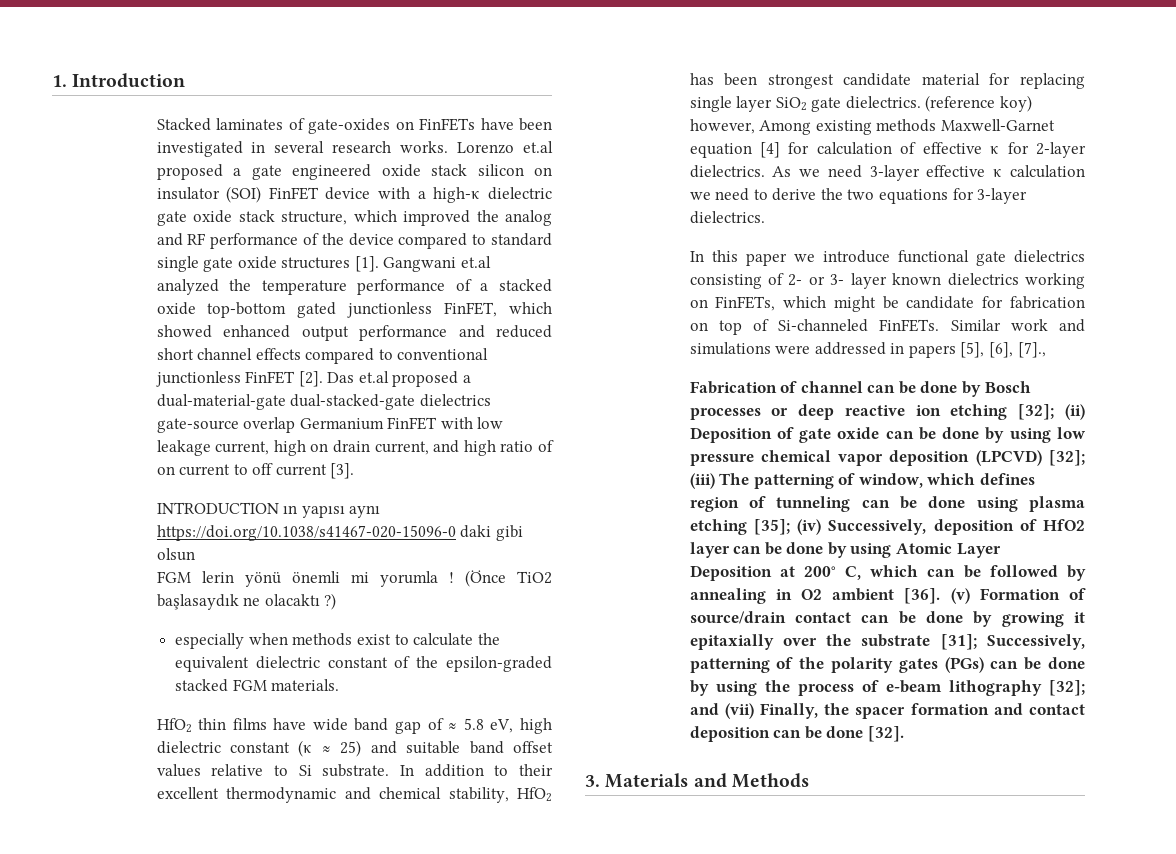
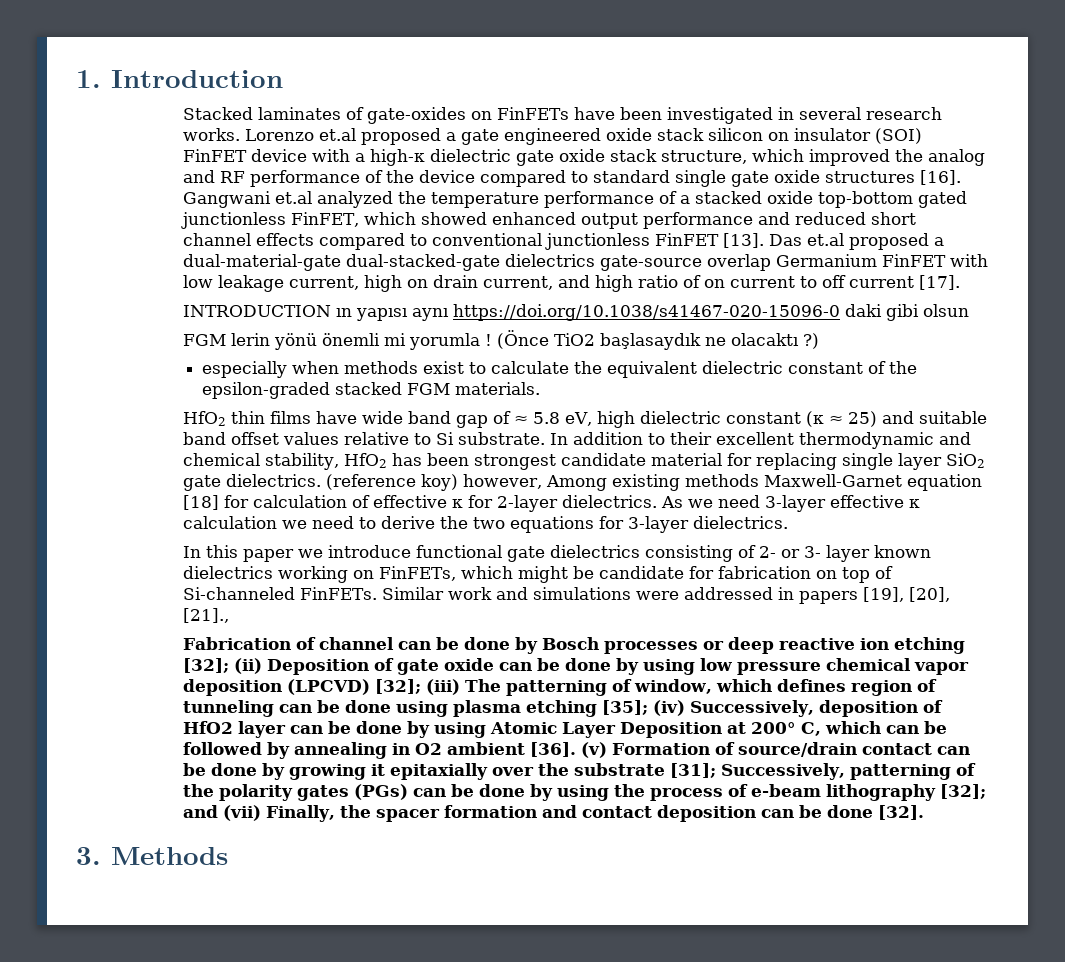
[354,256,379,272] [1]. -> [920,170,962,185] [16].
[298,371,323,387] [2]. -> [723,233,765,248] [13].
[330,463,355,479] [3]. -> [919,275,961,290] [17].
[759,142,780,158] [4] -> [183,495,220,510] [18]
[960,342,1046,358] [5], [6], [7]., -> [863,587,951,602] [183,608,230,623] [19], [20], [21].,
[605,773,727,788] Materials and -> (101, 856) none

